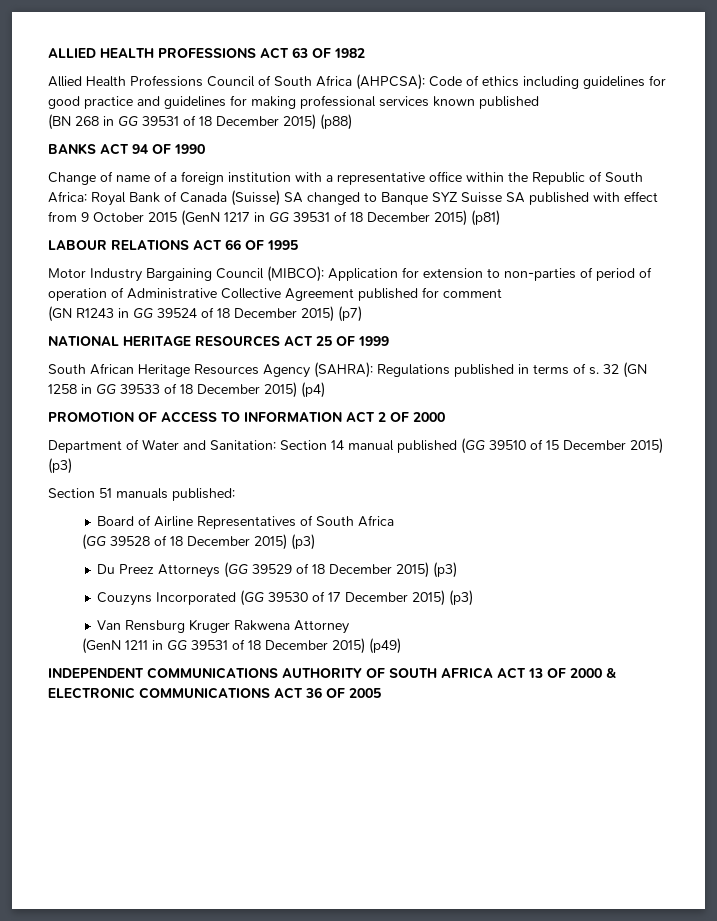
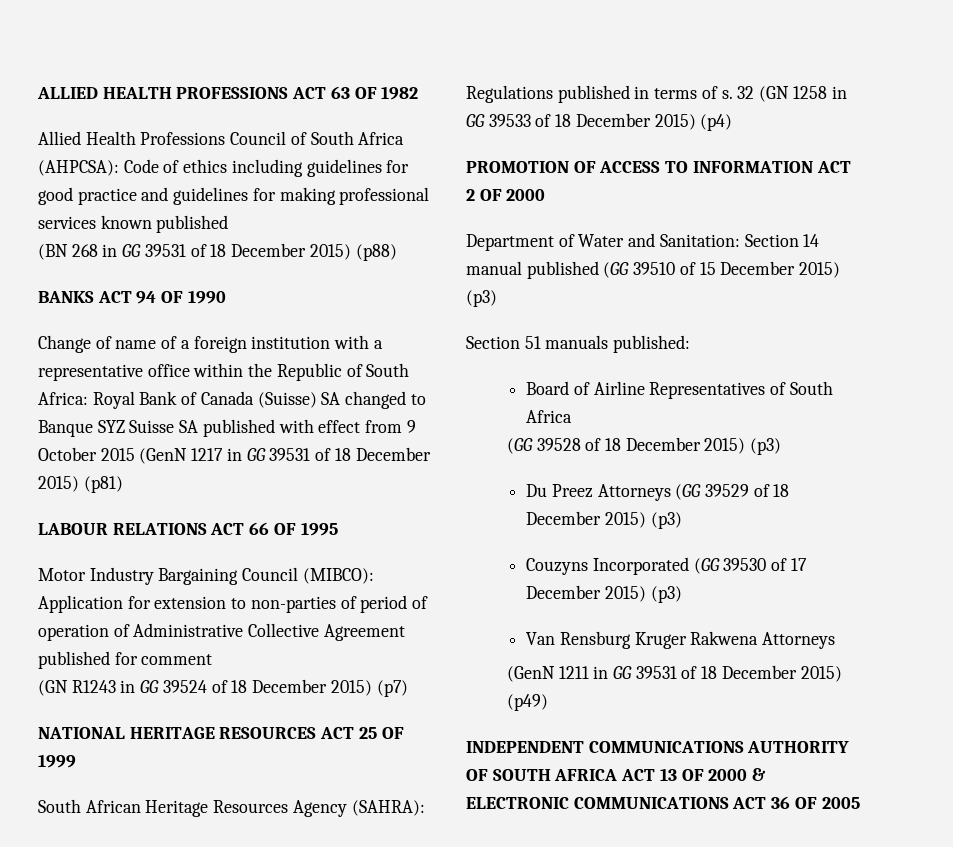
[294,620,350,634] Attorney -> [762,632,836,649] Attorneys

